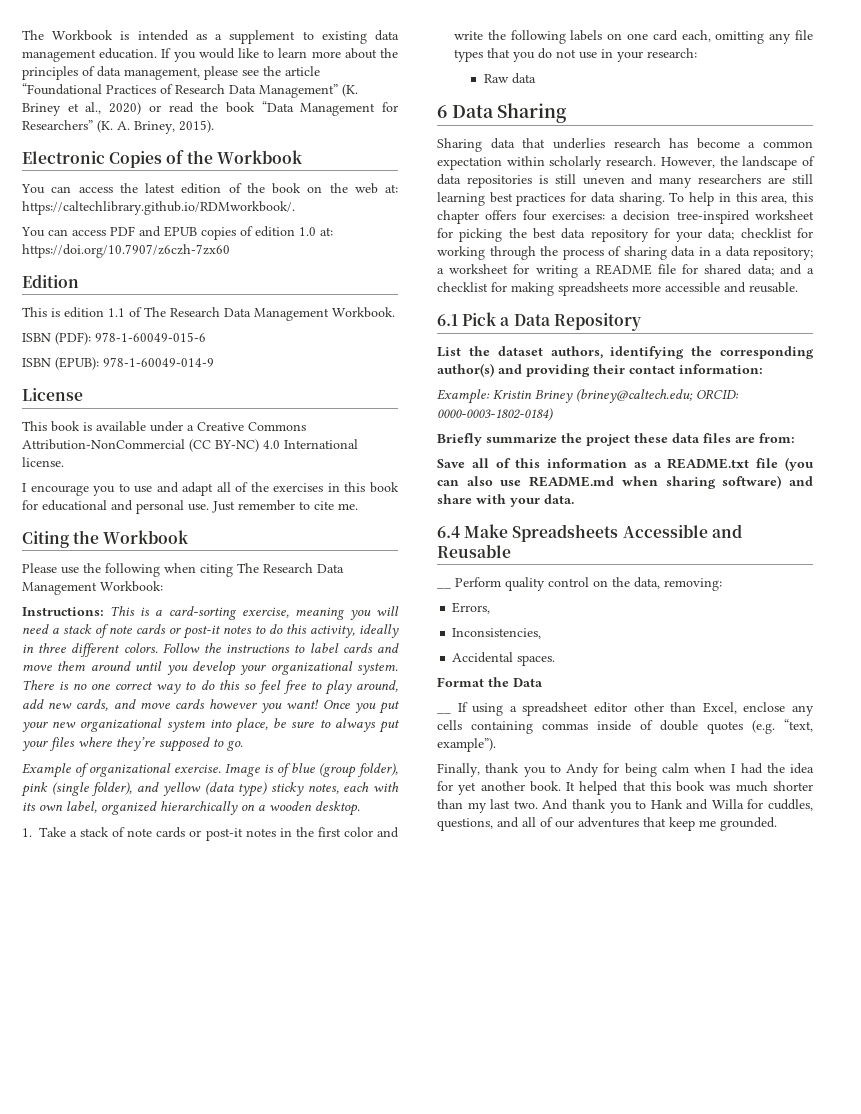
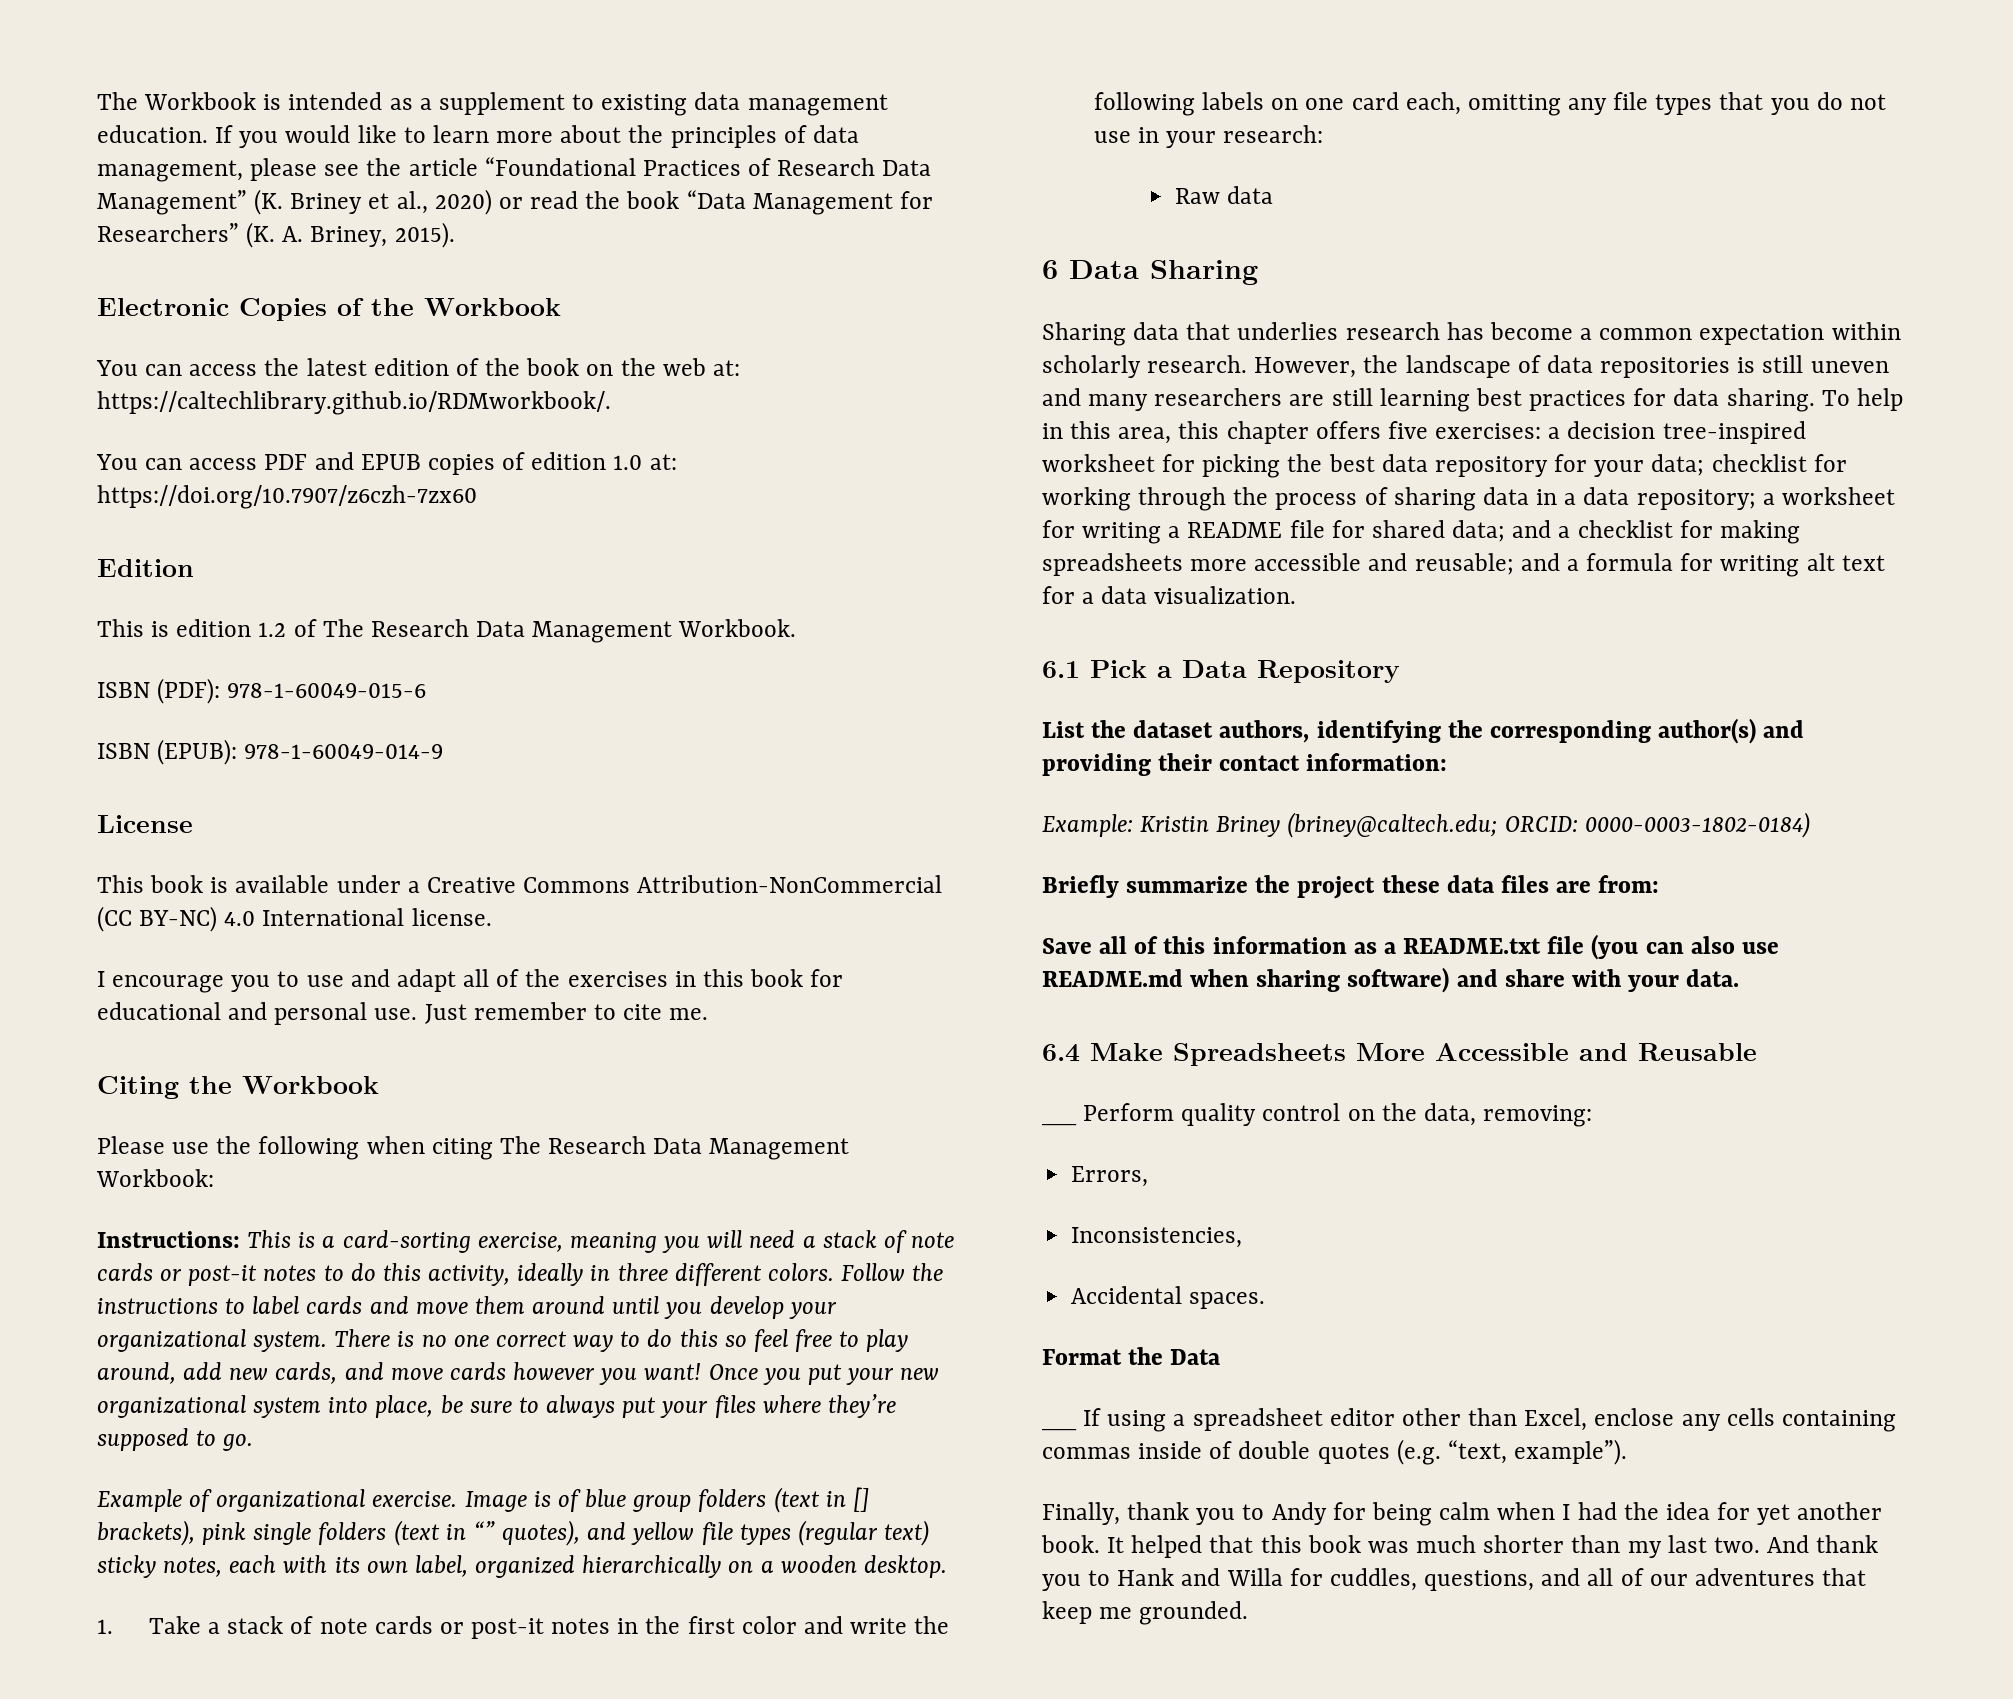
[108,308,125,317] 1.1 -> [258,622,287,637] 1.2
[319,763,398,778] [21,782,268,797] (group folder), pink (single folder), and yellow (data type) -> [632,1487,869,1513] [97,1520,930,1546] group folders (text in [] brackets), pink single folders (text in “” quotes), and yellow file types (regular text)
[522,210,546,221] four -> [1387,421,1428,439] five
[749,282,798,293] reusable. -> [1414,553,1885,577] [1042,586,1297,604] reusable; and a formula for writing alt text for a data visualization.
(619, 533) none -> [1356,1043,1425,1061] More

